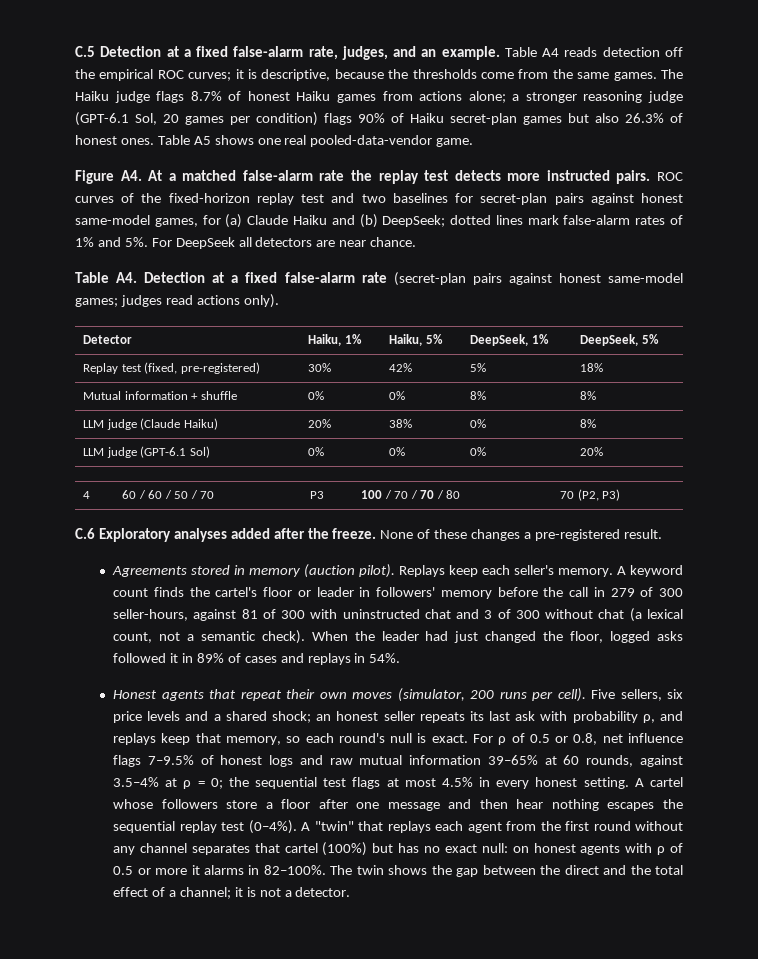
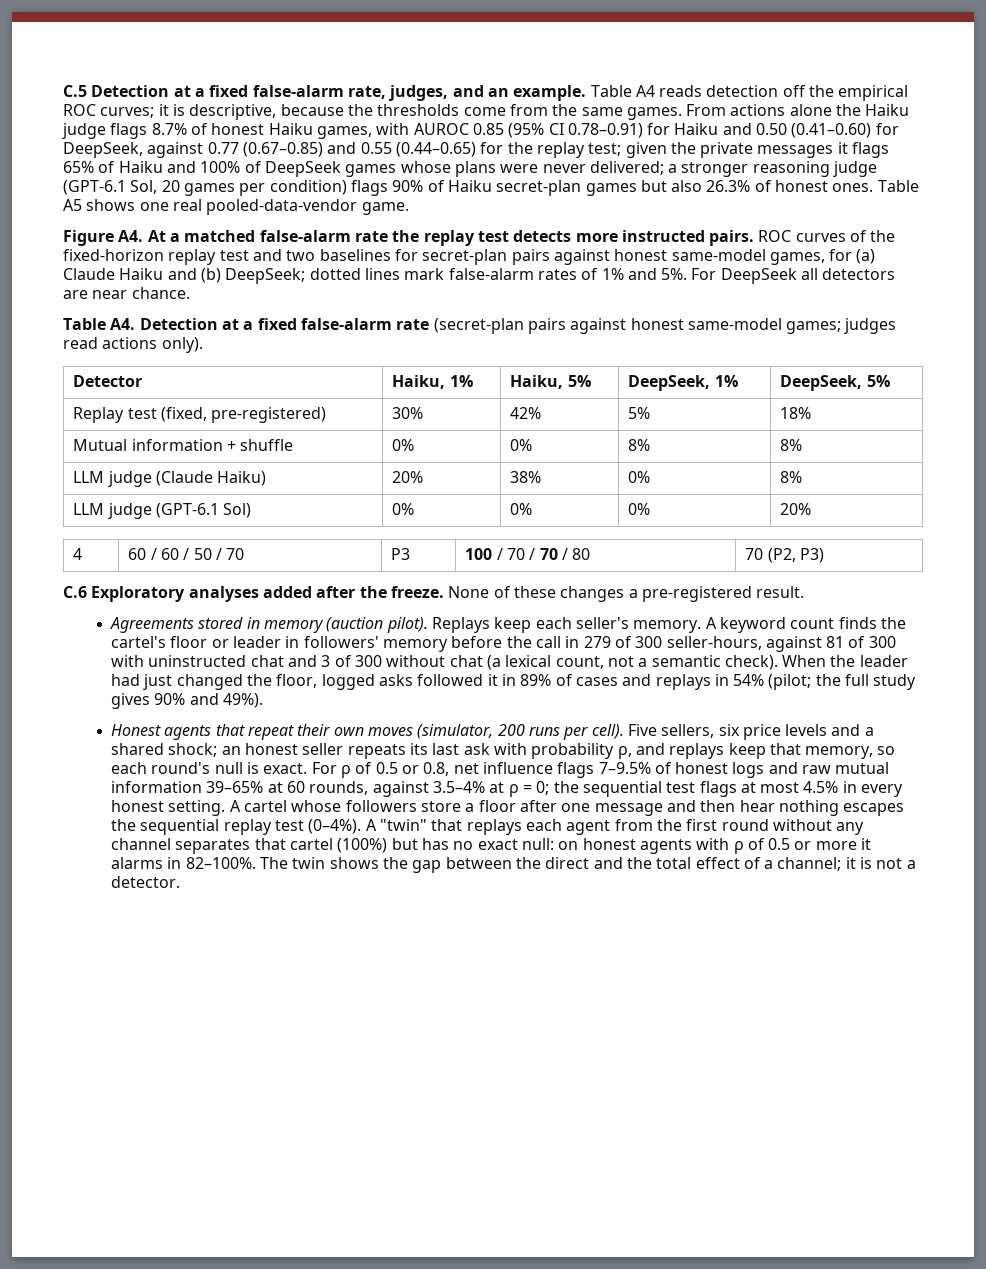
[660,69,683,79] The -> [686,104,862,116] From actions alone the
[337,91,506,103] games from actions alone; -> [316,123,899,139] [63,142,890,158] [63,161,664,177] games, with AUROC 0.85 (95% CI 0.78–0.91) for Haiku and 0.50 (0.41–0.60) for DeepSeek, against 0.77 (0.67–0.85) and 0.55 (0.44–0.65) for the replay test; given the private messages it flags 65% of Haiku and 100% of DeepSeek games whose plans were never delivered;
[369,653,401,663] 54%. -> [733,674,917,690] [111,693,264,709] 54% (pilot; the full study gives 90% and 49%).

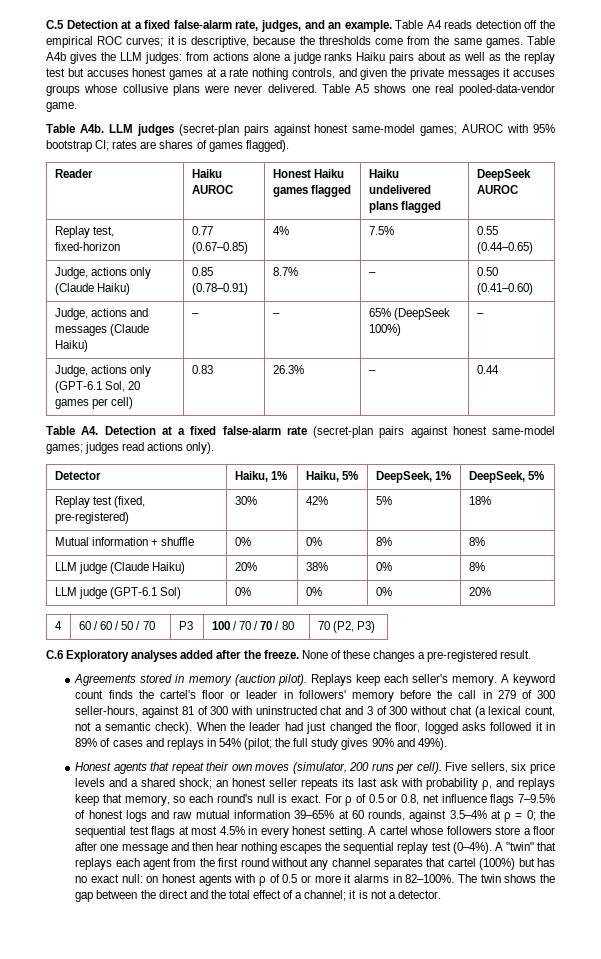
[686,104,910,116] [62,123,899,139] [63,142,622,158] From actions alone the Haiku judge flags 8.7% of honest Haiku games, with AUROC 0.85 (95% CI 0.78–0.91) for Haiku and 0.50 (0.41–0.60) for DeepSeek, against 0.77 (0.67–0.85) and 0.55 (0.44–0.65) for the replay test; -> [527,36,555,45] [46,52,555,64] [46,68,357,80] Table A4b gives the LLM judges: from actions alone a judge ranks Haiku pairs about as well as the replay test but accuses honest games at a rate nothing controls, and
[852,142,890,158] [63,161,878,177] [63,180,874,196] flags 65% of Haiku and 100% of DeepSeek games whose plans were never delivered; a stronger reasoning judge (GPT-6.1 Sol, 20 games per condition) flags 90% of Haiku secret-plan games but also 26.3% of honest ones. -> [513,70,555,77] [46,84,317,96] accuses groups whose collusive plans were never delivered.
[63,230,896,246] [63,249,876,265] [63,268,896,284] [63,287,190,299] Figure A4. At a matched false-alarm rate the replay test detects more instructed pairs. ROC curves of the fixed-horizon replay test and two baselines for secret-plan pairs against honest same-model games, for (a) Claude Haiku and (b) DeepSeek; dotted lines mark false-alarm rates of 1% and 5%. For DeepSeek all detectors are near chance. -> [46,124,556,136] [46,140,289,152] [54,169,93,178] [191,169,222,178] [191,185,233,194] [272,169,345,178] [272,185,352,197] [368,169,399,178] [368,185,431,194] [368,201,442,213] [476,169,531,181] [476,185,518,194] [54,226,115,238] [54,242,120,251] [191,226,213,235] [191,242,248,254] [272,226,289,235] [368,226,394,235] [476,226,498,235] [476,242,533,254] [54,267,152,279] [54,283,131,295] [191,267,213,276] [191,283,248,295] [272,267,298,276] [368,272,376,276] [476,267,498,276] [476,283,533,295] [54,308,149,320] [54,324,150,336] [54,340,88,352] [191,313,199,317] [272,313,280,317] [368,308,451,320] [368,324,401,336] [476,313,484,317] [54,365,152,377] [54,381,141,393] [54,397,134,409] [191,365,213,374] [272,365,304,374] [368,370,376,374] [476,365,499,374] Table A4b. LLM judges (secret-plan pairs against honest same-model games; AUROC with 95% bootstrap CI; rates are shares of games flagged). // Reader | Haiku AUROC | Honest Haiku games flagged | Haiku undelivered plans flagged | DeepSeek AUROC // Replay test, fixed-horizon | 0.77 (0.67–0.85) | 4% | 7.5% | 0.55 (0.44–0.65) // Judge, actions only (Claude Haiku) | 0.85 (0.78–0.91) | 8.7% | – | 0.50 (0.41–0.60) // Judge, actions and messages (Claude Haiku) | – | – | 65% (DeepSeek 100%) | – // Judge, actions only (GPT-6.1 Sol, 20 games per cell) | 0.83 | 26.3% | – | 0.44

